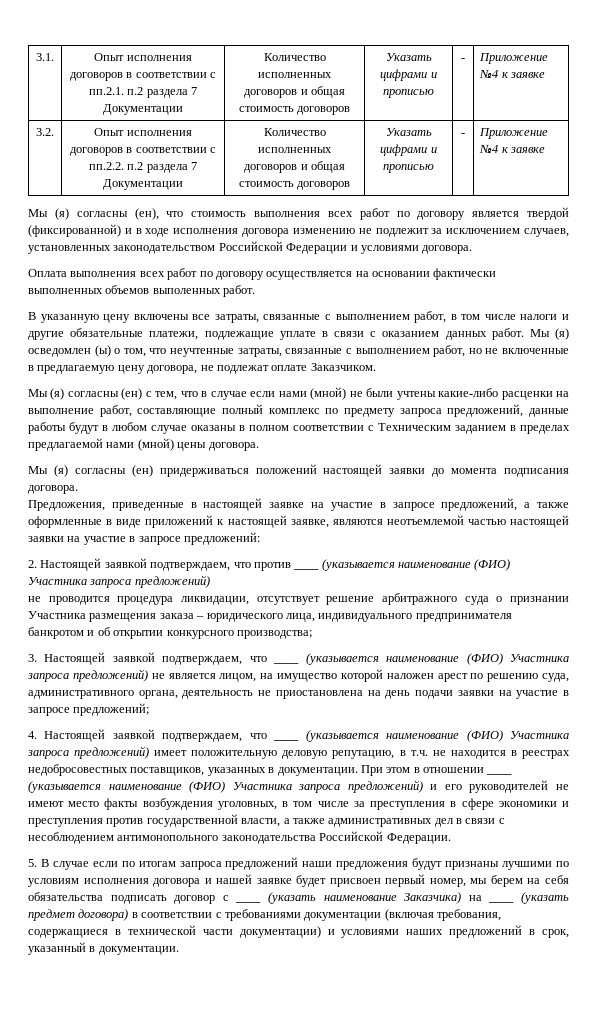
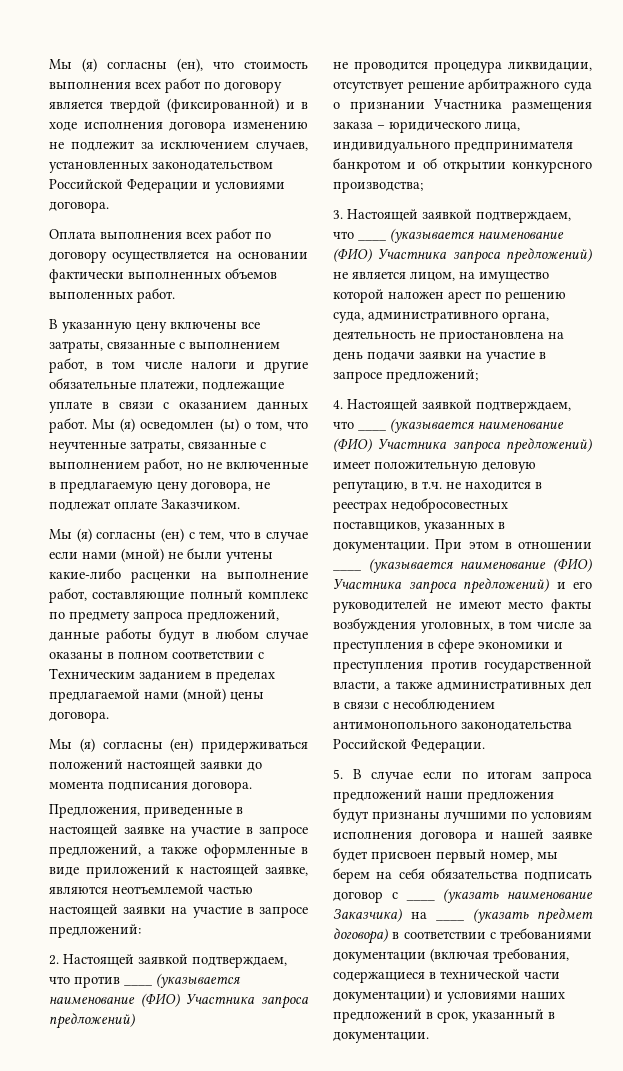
[36,53,54,61] [94,53,192,61] [69,72,217,81] [88,87,198,98] [103,104,183,115] [263,53,326,61] [258,72,332,78] [244,86,345,98] [238,106,351,115] [385,53,432,61] [380,69,437,81] [383,89,434,98] [461,58,465,61] [479,53,549,64] [479,69,546,78] [36,128,54,136] [94,128,192,136] [69,147,217,156] [88,162,198,173] [103,179,183,190] [263,128,326,136] [258,147,332,153] [244,161,345,173] [238,181,351,190] [385,128,432,136] [380,144,437,156] [383,164,434,173] [461,133,465,136] [479,128,549,139] [479,144,546,153] 3.1. | Опыт исполнения договоров в соответствии с пп.2.1. п.2 раздела 7 Документации | Количество исполненных договоров и общая стоимость договоров | Указать цифрами и прописью | - | Приложение №4 к заявке // 3.2. | Опыт исполнения договоров в соответствии с пп.2.2. п.2 раздела 7 Документации | Количество исполненных договоров и общая стоимость договоров | Указать цифрами и прописью | - | Приложение №4 к заявке // -> (49, 64) none

